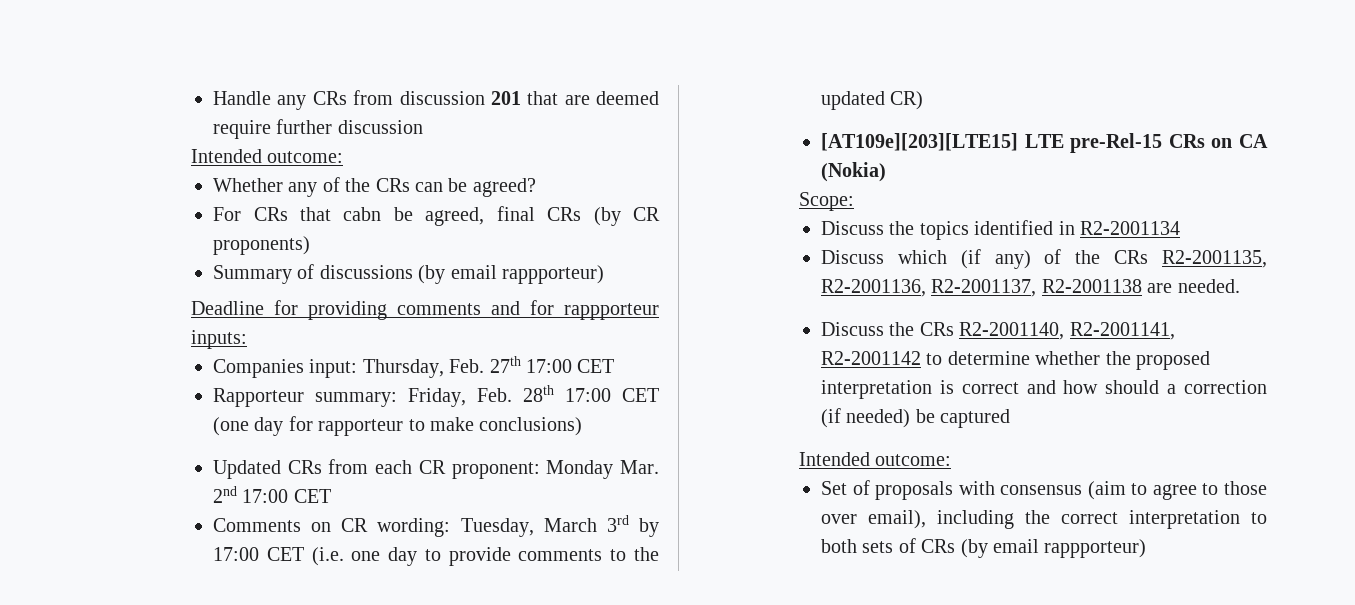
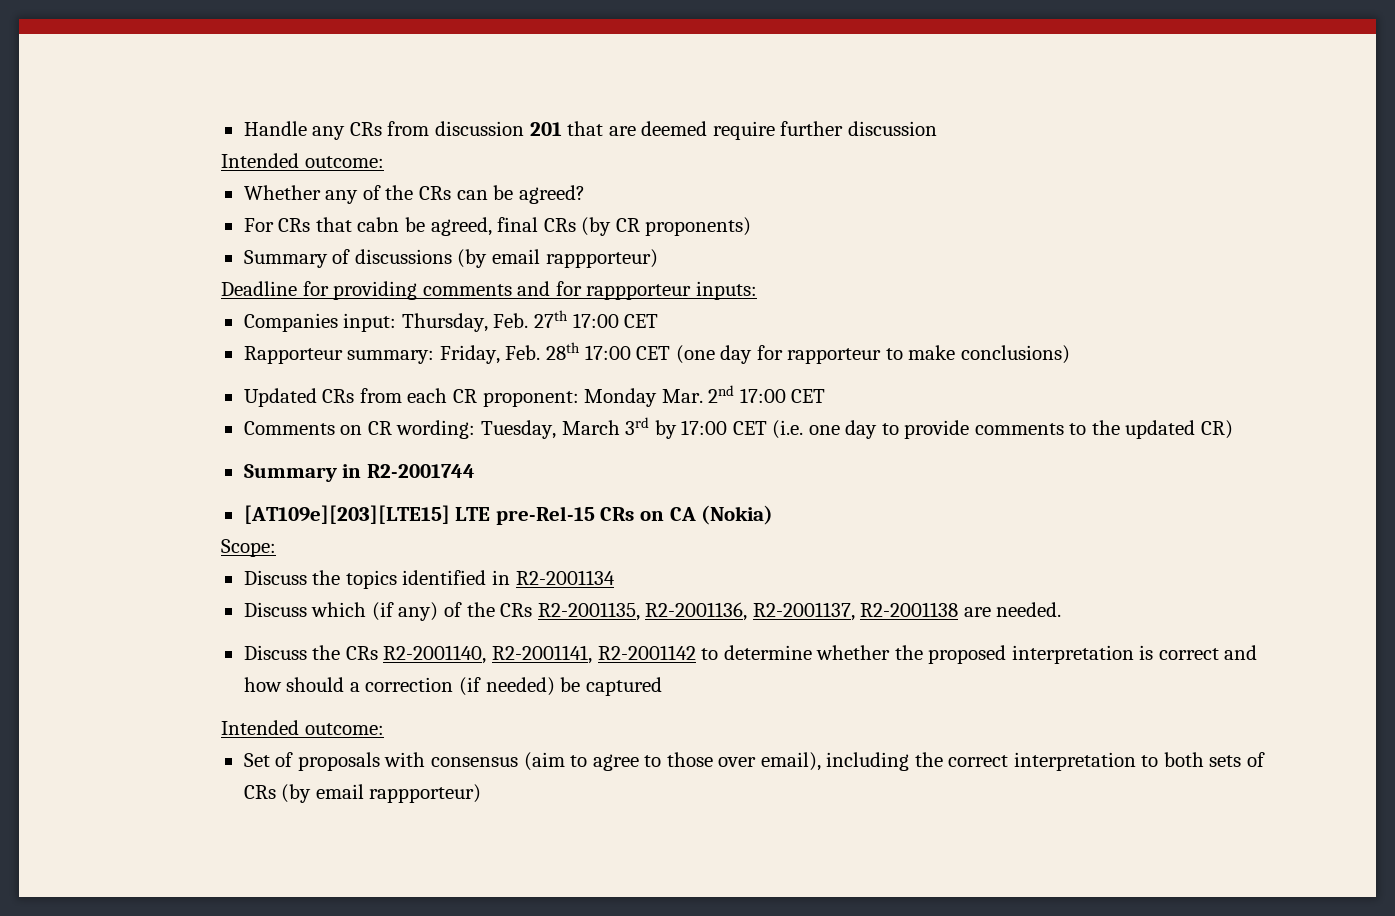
(924, 100) none -> [243,464,475,482] // Summary in R2-2001744

